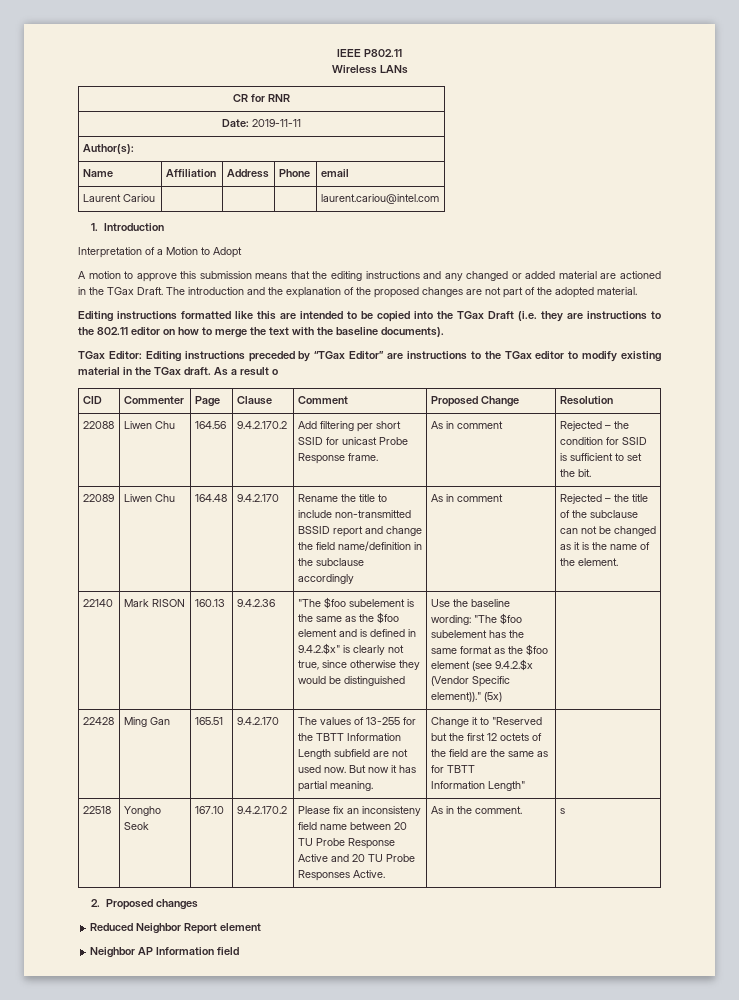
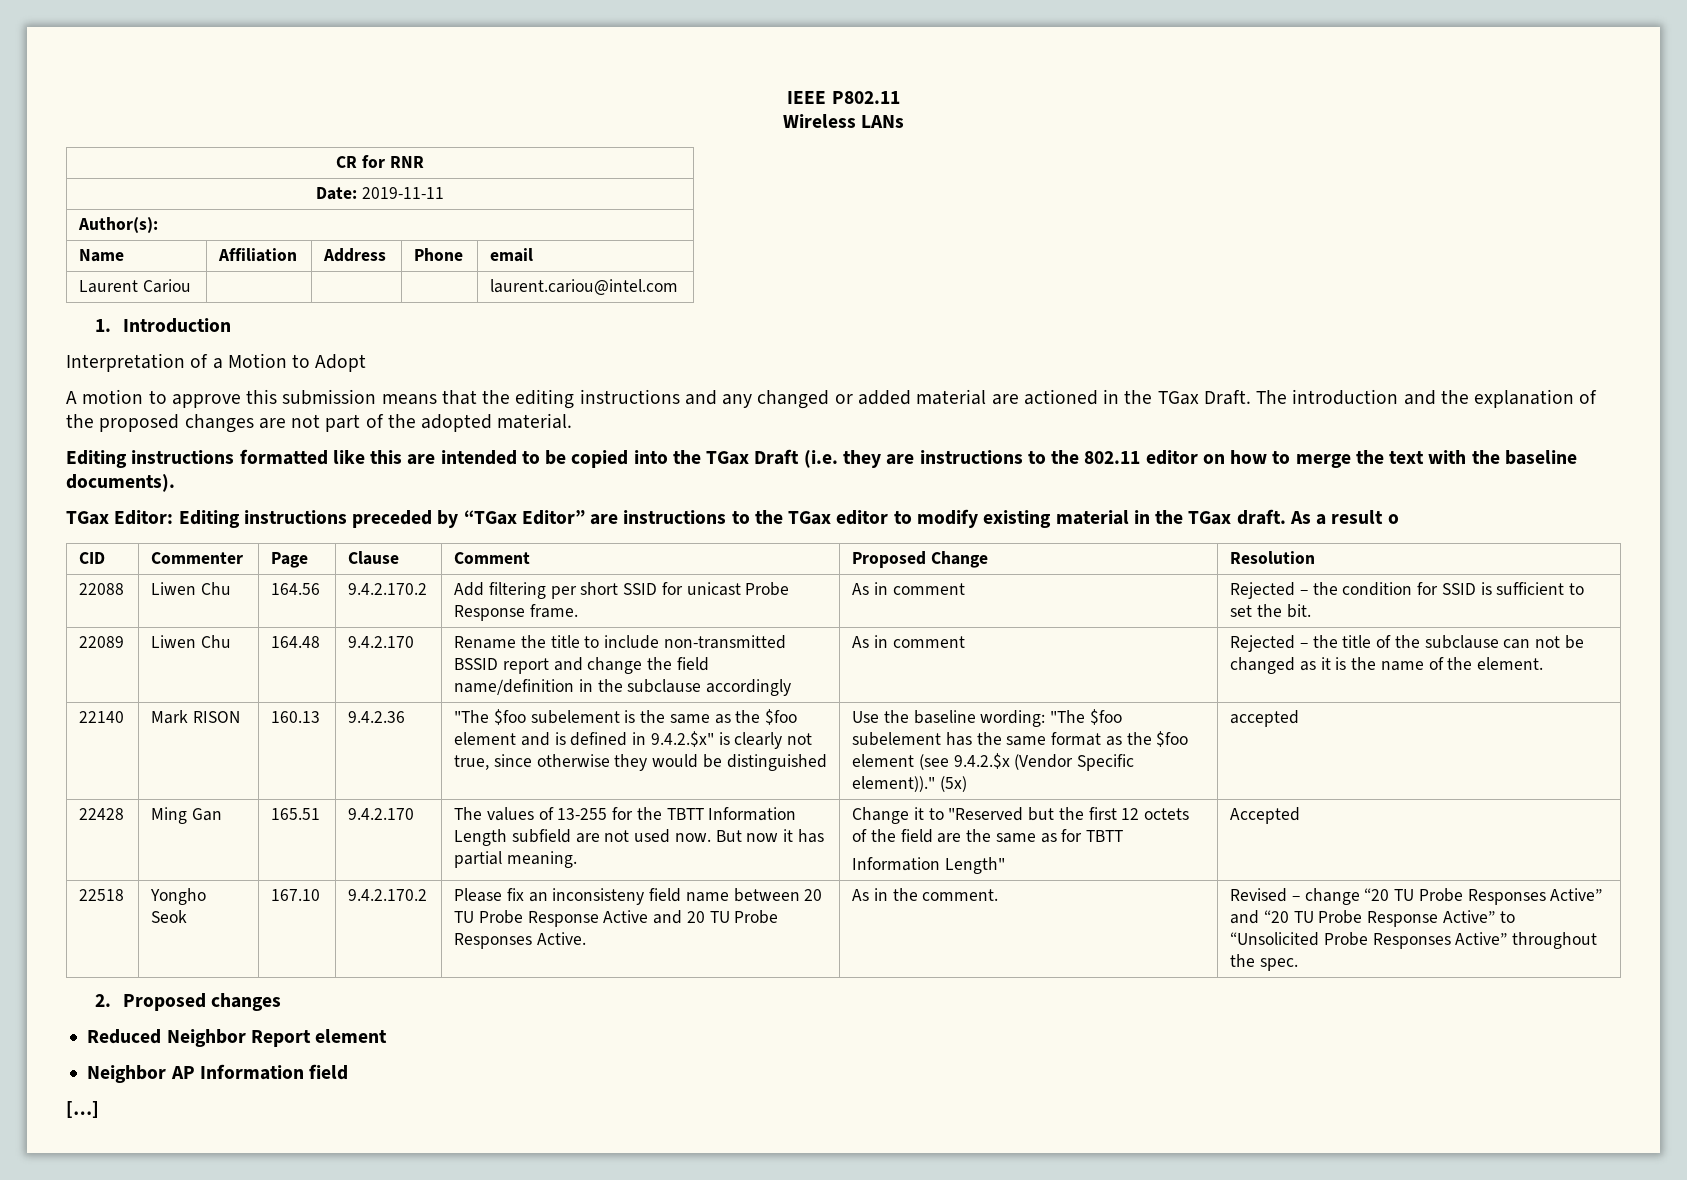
(502, 697) none -> [1230,710,1300,727] accepted
(525, 786) none -> [1230,807,1301,824] Accepted
[559,808,565,814] s -> [1230,888,1603,905] [1230,910,1515,927] [1230,932,1598,949] [1230,954,1298,971] Revised – change “20 TU Probe Responses Active” and “20 TU Probe Response Active” to “Unsolicited Probe Responses Active” throughout the spec.
(240, 951) none -> [66,1101,99,1118] // […]

